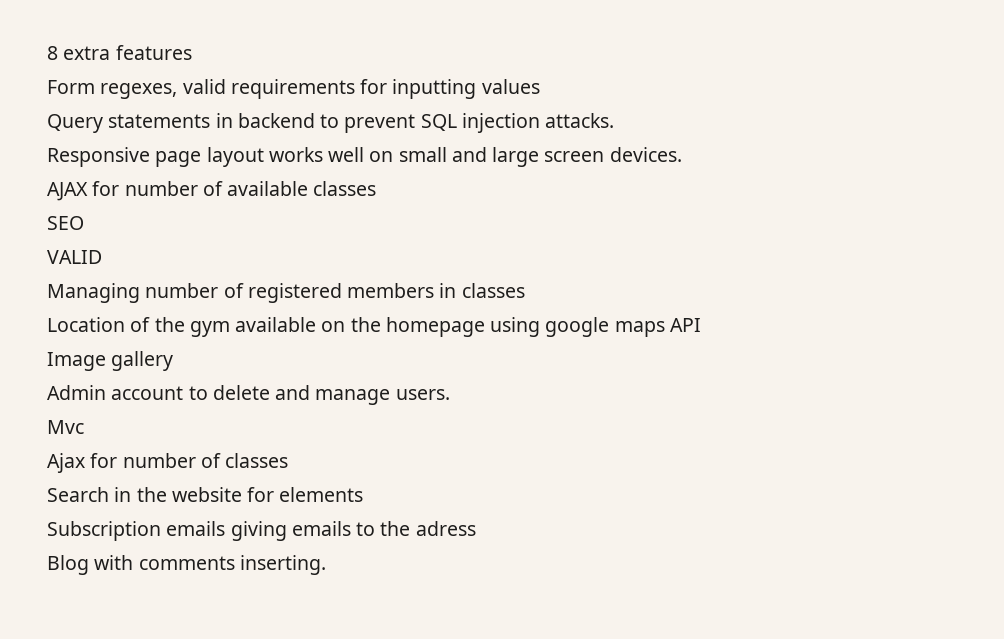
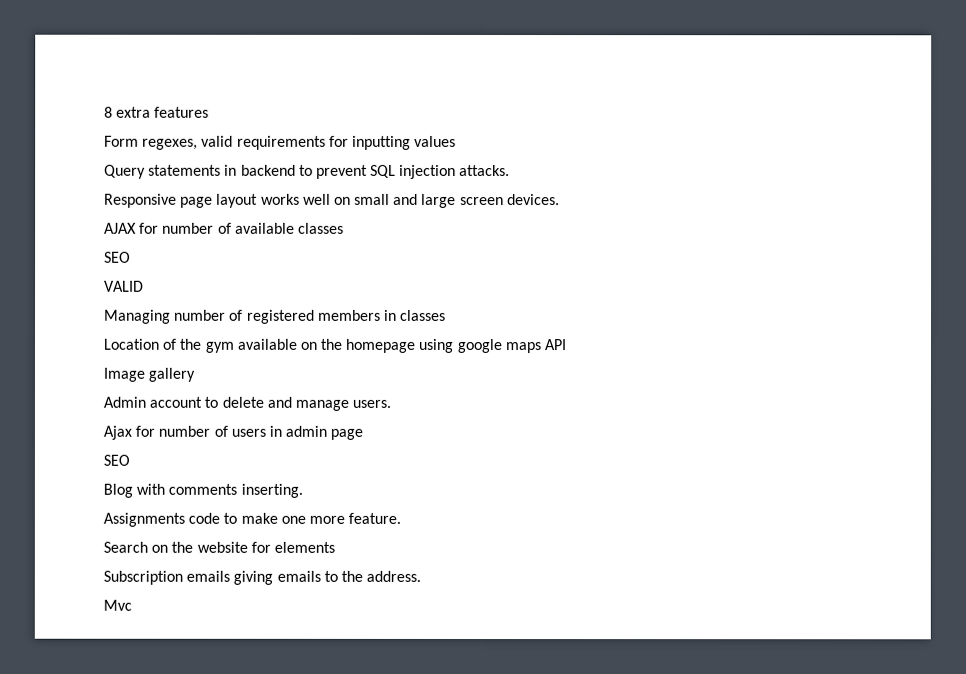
[47,420,84,434] // Mvc -> (392, 403) none
[225,453,289,468] classes -> [230,425,364,440] [103,454,130,466] [103,483,303,498] [103,512,402,527] users in admin page // SEO // Blog with comments inserting. // Assignments code to make one more feature.
[114,487,132,502] in -> [151,544,169,553] on
[415,521,476,536] [47,555,326,575] adress // Blog with comments inserting. -> [366,570,422,582] [103,599,132,611] address. // Mvc

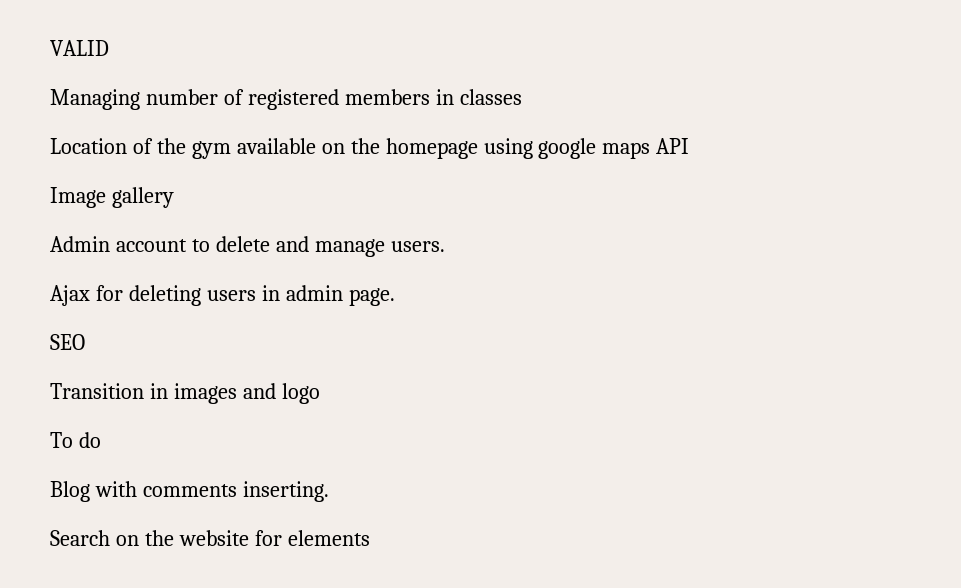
[104,106,210,118] [104,135,457,150] [104,164,511,179] [104,193,560,208] [104,222,344,234] [104,251,131,263] 8 extra features // Form regexes, valid requirements for inputting values // Query statements in backend to prevent SQL injection attacks. // Responsive page layout works well on small and large screen devices. // AJAX for number of available classes // SEO // -> (50, 48) none
[158,425,228,437] number of -> [128,285,201,306] deleting
[330,428,364,440] [103,454,130,466] [103,483,303,498] [103,512,402,527] page // SEO // Blog with comments inserting. // Assignments code to make one more feature. -> [348,288,395,306] [50,334,85,350] [50,383,320,404] [50,432,101,448] [50,481,329,502] page. // SEO // Transition in images and logo // To do // Blog with comments inserting.
[103,570,422,585] [103,599,132,611] // Subscription emails giving emails to the address. // Mvc -> (370, 538) none

